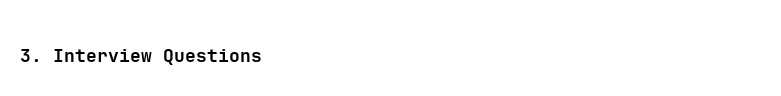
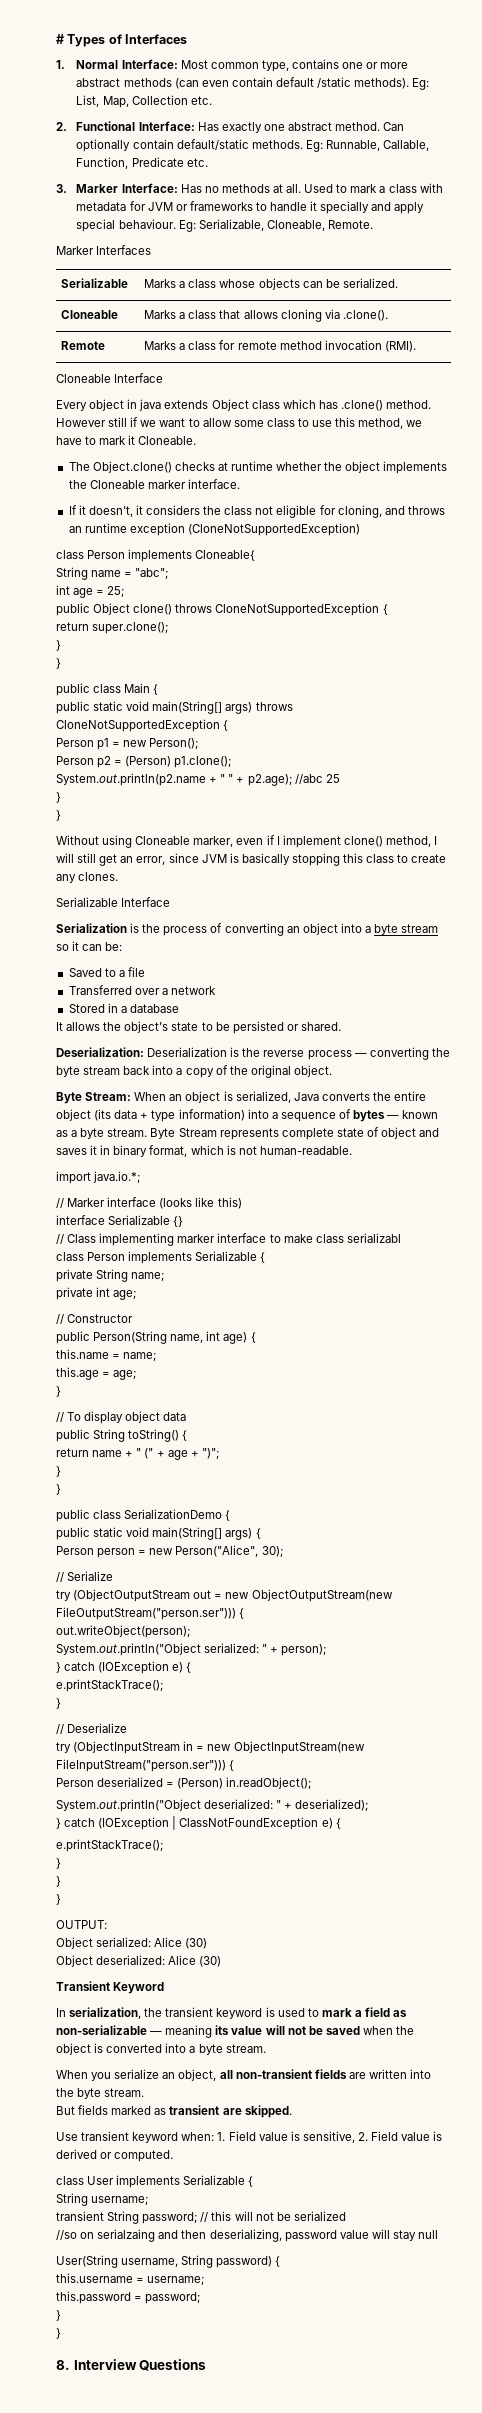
[20,49,42,62] 3. -> [56,34,188,47] [56,59,409,72] [76,77,430,90] [76,95,212,108] [56,121,405,133] [76,139,430,152] [76,157,208,169] [56,183,443,193] [76,201,425,214] [76,219,373,232] [56,245,152,255] [61,278,129,288] [144,278,398,290] [61,310,119,319] [144,309,388,322] [61,341,106,350] [144,340,416,352] [56,373,164,383] [56,399,432,411] [56,417,423,429] [56,435,197,445] [68,461,448,474] [68,479,240,489] [68,505,445,518] [68,523,360,536] [56,549,256,562] [56,567,169,580] [56,585,125,598] [56,603,388,616] [56,622,169,634] [56,640,61,651] [56,658,61,669] [56,683,159,696] [56,701,293,714] [56,719,229,732] [56,738,199,750] [56,756,232,768] [56,773,340,786] [56,792,61,803] [56,810,61,821] [56,835,438,848] [56,853,447,866] [56,872,119,883] [56,897,171,907] [56,923,439,936] [56,941,123,951] [68,967,145,977] [68,985,216,995] [68,1003,179,1013] [56,1021,341,1034] [56,1047,450,1060] [56,1065,332,1078] [56,1091,427,1104] [56,1109,439,1122] [56,1127,440,1140] [56,1145,352,1157] [56,1171,141,1184] [56,1197,242,1209] [56,1215,184,1227] [56,1233,401,1246] [56,1251,266,1264] [56,1269,165,1282] [56,1287,137,1300] [56,1314,134,1325] [56,1331,256,1344] [56,1349,157,1362] [56,1367,137,1380] [56,1386,61,1397] [56,1411,187,1424] [56,1429,188,1442] [56,1448,219,1460] [56,1466,61,1477] [56,1484,61,1495] [56,1509,231,1522] [56,1527,261,1540] [56,1545,283,1558] [56,1571,114,1583] [56,1589,393,1602] [56,1607,245,1620] [56,1625,190,1638] [56,1643,327,1656] [56,1661,192,1674] [56,1679,163,1692] [56,1698,61,1709] [56,1723,128,1735] [56,1741,365,1754] [56,1759,235,1772] [56,1777,312,1790] [56,1799,369,1812] [56,1816,341,1830] [56,1839,163,1852] [56,1858,61,1869] [56,1876,61,1887] [56,1894,61,1905] [56,1920,107,1929] [56,1937,208,1949] [56,1955,222,1967] [56,1981,165,1994] [56,2007,408,2019] [56,2025,415,2038] [56,2043,266,2055] [56,2069,432,2081] [56,2088,145,2099] [56,2105,292,2118] [56,2131,443,2143] [56,2149,174,2162] [56,2175,254,2188] [56,2193,149,2206] [56,2211,346,2224] [56,2229,439,2242] [56,2255,281,2268] [56,2273,205,2286] [56,2291,201,2304] [56,2310,61,2321] [56,2328,61,2339] [56,2360,70,2370] # Types of Interfaces // 1. Normal Interface: Most common type, contains one or more abstract methods (can even contain default /static methods). Eg: List, Map, Collection etc. // 2. Functional Interface: Has exactly one abstract method. Can optionally contain default/static methods. Eg: Runnable, Callable, Function, Predicate etc. // 3. Marker Interface: Has no methods at all. Used to mark a class with metadata for JVM or frameworks to handle it specially and apply special behaviour. Eg: Serializable, Cloneable, Remote. // Marker Interfaces // Serializable | Marks a class whose objects can be serialized. // Cloneable | Marks a class that allows cloning via .clone(). // Remote | Marks a class for remote method invocation (RMI). // Cloneable Interface // Every object in java extends Object class which has .clone() method. However still if we want to allow some class to use this method, we have to mark it Cloneable. // The Object.clone() checks at runtime whether the object implements the Cloneable marker interface. // If it doesn't, it considers the class not eligible for cloning, and throws an runtime exception (CloneNotSupportedException) // class Person implements Cloneable{ // String name = "abc"; // int age = 25; // public Object clone() throws CloneNotSupportedException { // return super.clone(); // } // } // public class Main { // public static void main(String[] args) throws CloneNotSupportedException { // Person p1 = new Person(); // Person p2 = (Person) p1.clone(); // System.out.println(p2.name + " " + p2.age); //abc 25 // } // } // Without using Cloneable marker, even if I implement clone() method, I will still get an error, since JVM is basically stopping this class to create any clones. // Serializable Interface // Serialization is the process of converting an object into a byte stream so it can be: // Saved to a file // Transferred over a network // Stored in a database // It allows the object's state to be persisted or shared. // Deserialization: Deserialization is the reverse process — converting the byte stream back into a copy of the original object. // Byte Stream: When an object is serialized, Java converts the entire object (its data + type information) into a sequence of bytes — known as a byte stream. Byte Stream represents complete state of object and saves it in binary format, which is not human-readable. // import java.io.*; // // Marker interface (looks like this) // interface Serializable {} // // Class implementing marker interface to make class serializabl // class Person implements Serializable { // private String name; // private int age; // // Constructor // public Person(String name, int age) { // this.name = name; // this.age = age; // } // // To display object data // public String toString() { // return name + " (" + age + ")"; // } // } // public class SerializationDemo { // public static void main(String[] args) { // Person person = new Person("Alice", 30); // // Serialize // try (ObjectOutputStream out = new ObjectOutputStream(new FileOutputStream("person.ser"))) { // out.writeObject(person); // System.out.println("Object serialized: " + person); // } catch (IOException e) { // e.printStackTrace(); // } // // Deserialize // try (ObjectInputStream in = new ObjectInputStream(new FileInputStream("person.ser"))) { // Person deserialized = (Person) in.readObject(); // System.out.println("Object deserialized: " + deserialized); // } catch (IOException | ClassNotFoundException e) { // e.printStackTrace(); // } // } // } // OUTPUT: // Object serialized: Alice (30) // Object deserialized: Alice (30) // Transient Keyword // In serialization, the transient keyword is used to mark a field as non-serializable — meaning its value will not be saved when the object is converted into a byte stream. // When you serialize an object, all non-transient fields are written into the byte stream. // But fields marked as transient are skipped. // Use transient keyword when: 1. Field value is sensitive, 2. Field value is derived or computed. // class User implements Serializable { // String username; // transient String password; // this will not be serialized // //so on serialzaing and then deserializing, password value will stay null // User(String username, String password) { // this.username = username; // this.password = password; // } // } // 8.

